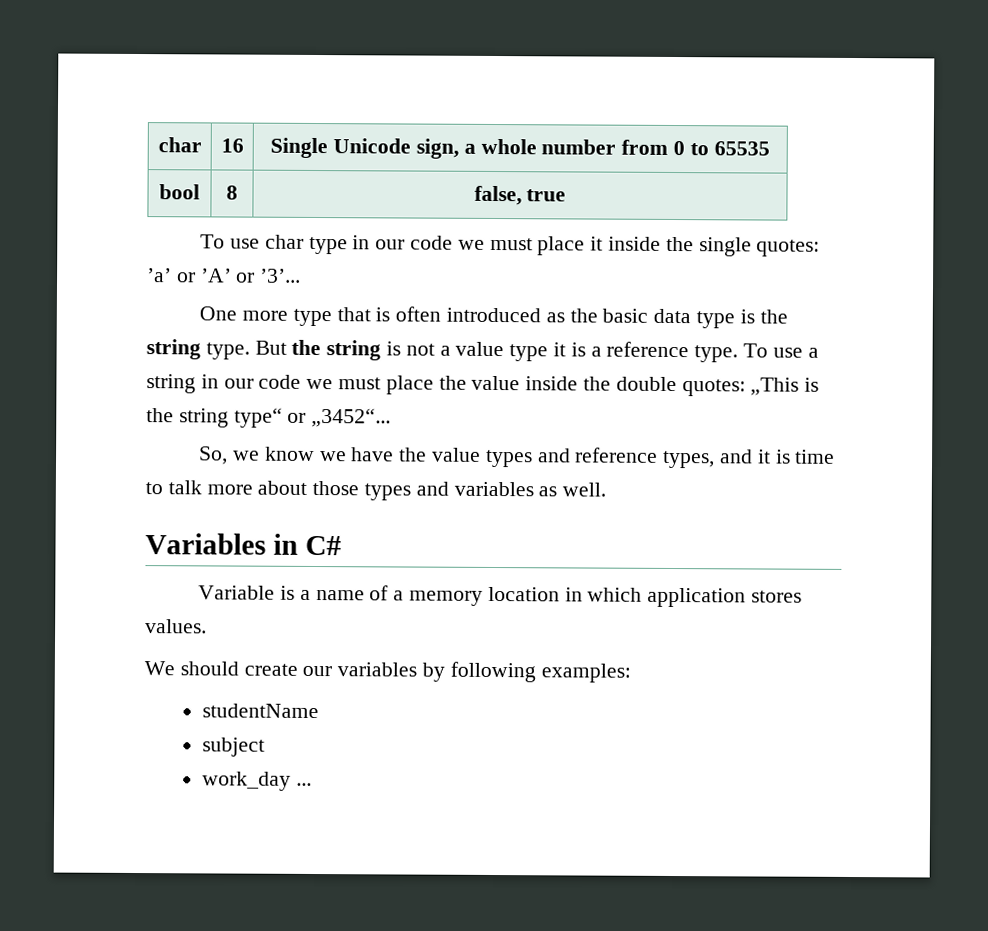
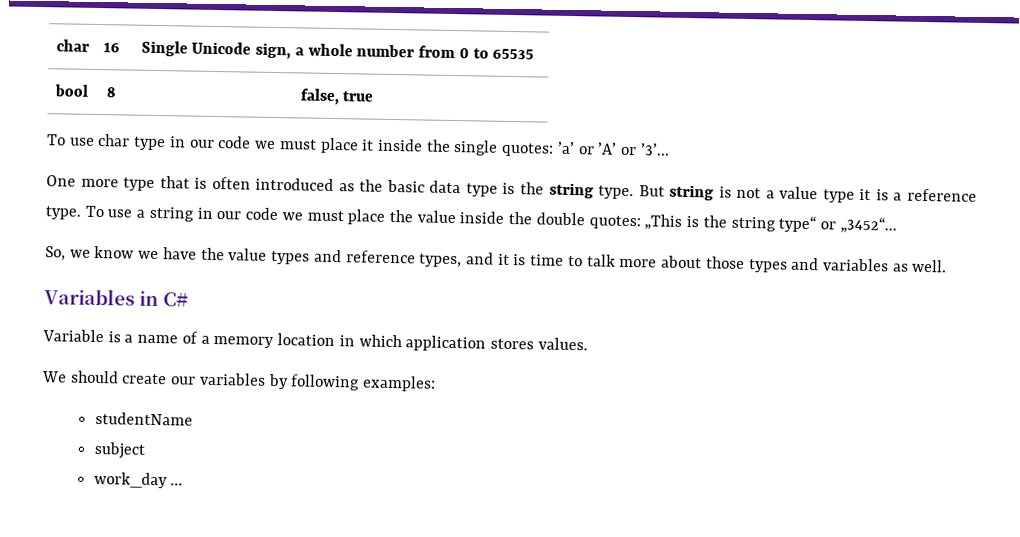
[291,339,322,356] the -> (665, 191) none

